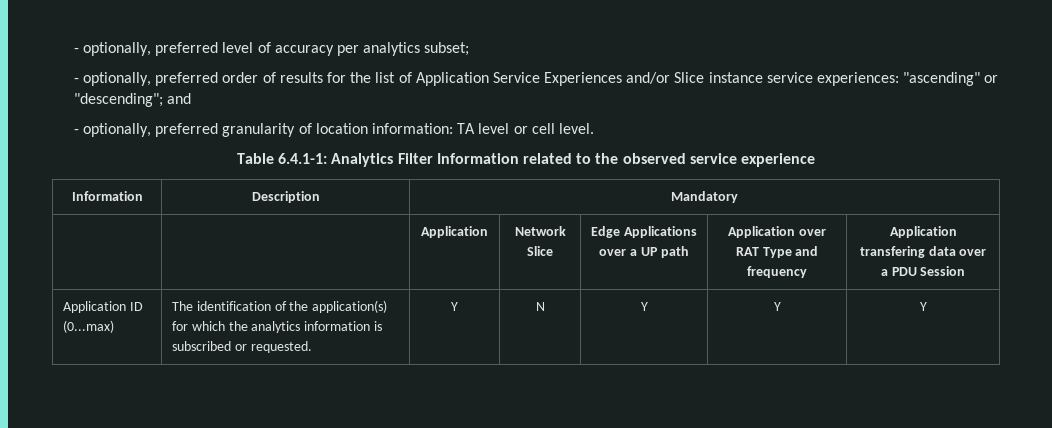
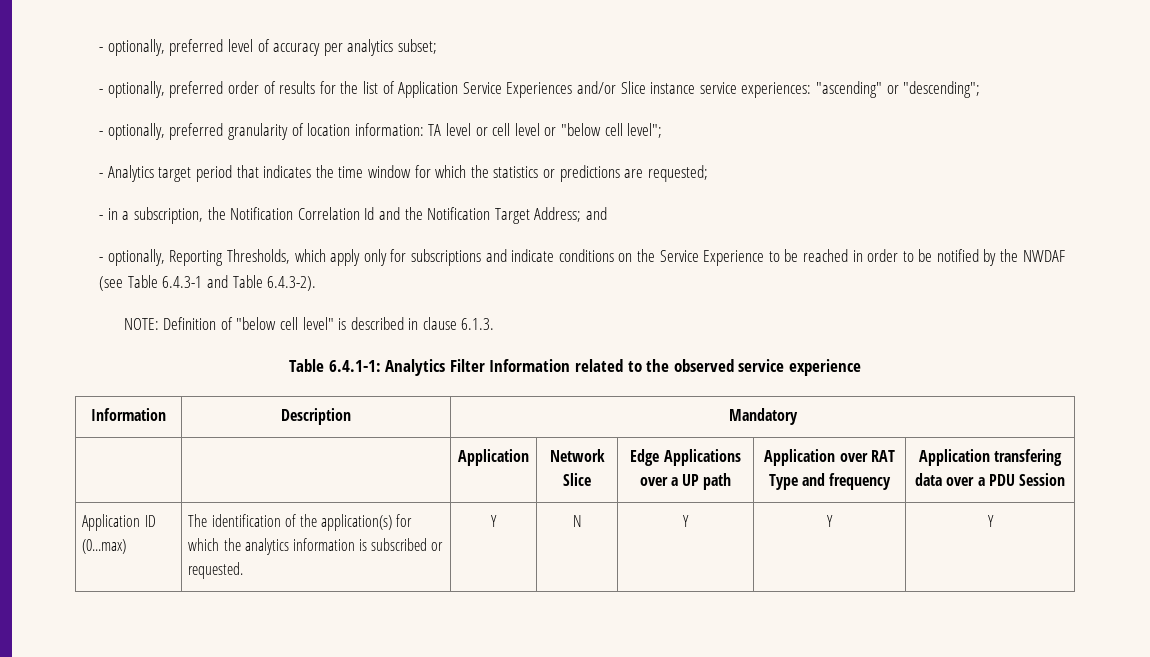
[167,93,192,104] and -> (981, 89) none
[558,123,594,134] level. -> [514,123,663,138] [99,165,708,182] [99,207,607,224] [99,249,1065,266] [99,275,317,291] [123,317,495,330] level or "below cell level"; // - Analytics target period that indicates the time window for which the statistics or predictions are requested; // - in a subscription, the Notification Correlation Id and the Notification Target Address; and // - optionally, Reporting Thresholds, which apply only for subscriptions and indicate conditions on the Service Experience to be reached in order to be notified by the NWDAF (see Table 6.4.3-1 and Table 6.4.3-2). // NOTE: Definition of "below cell level" is described in clause 6.1.3.

